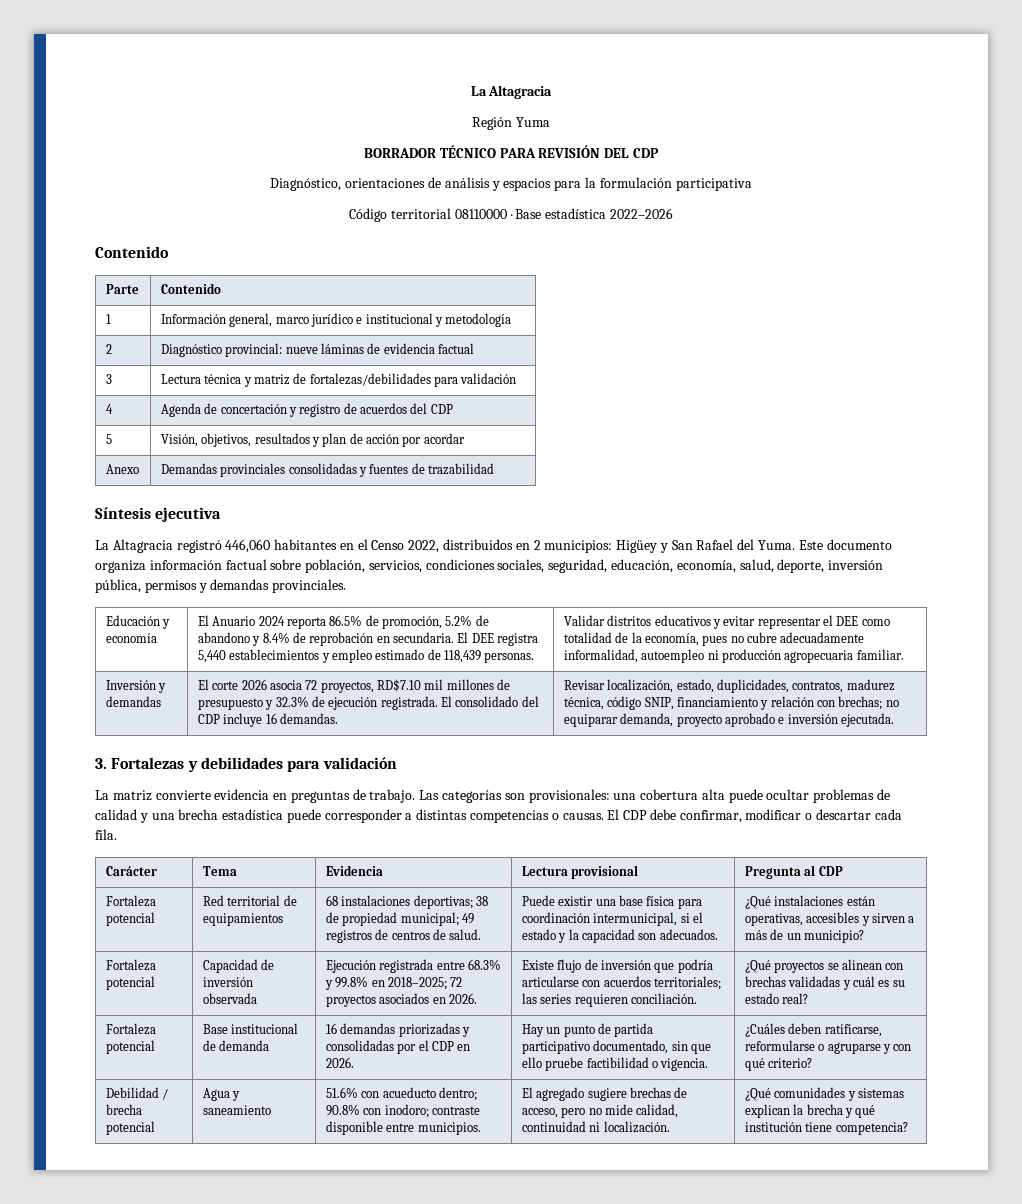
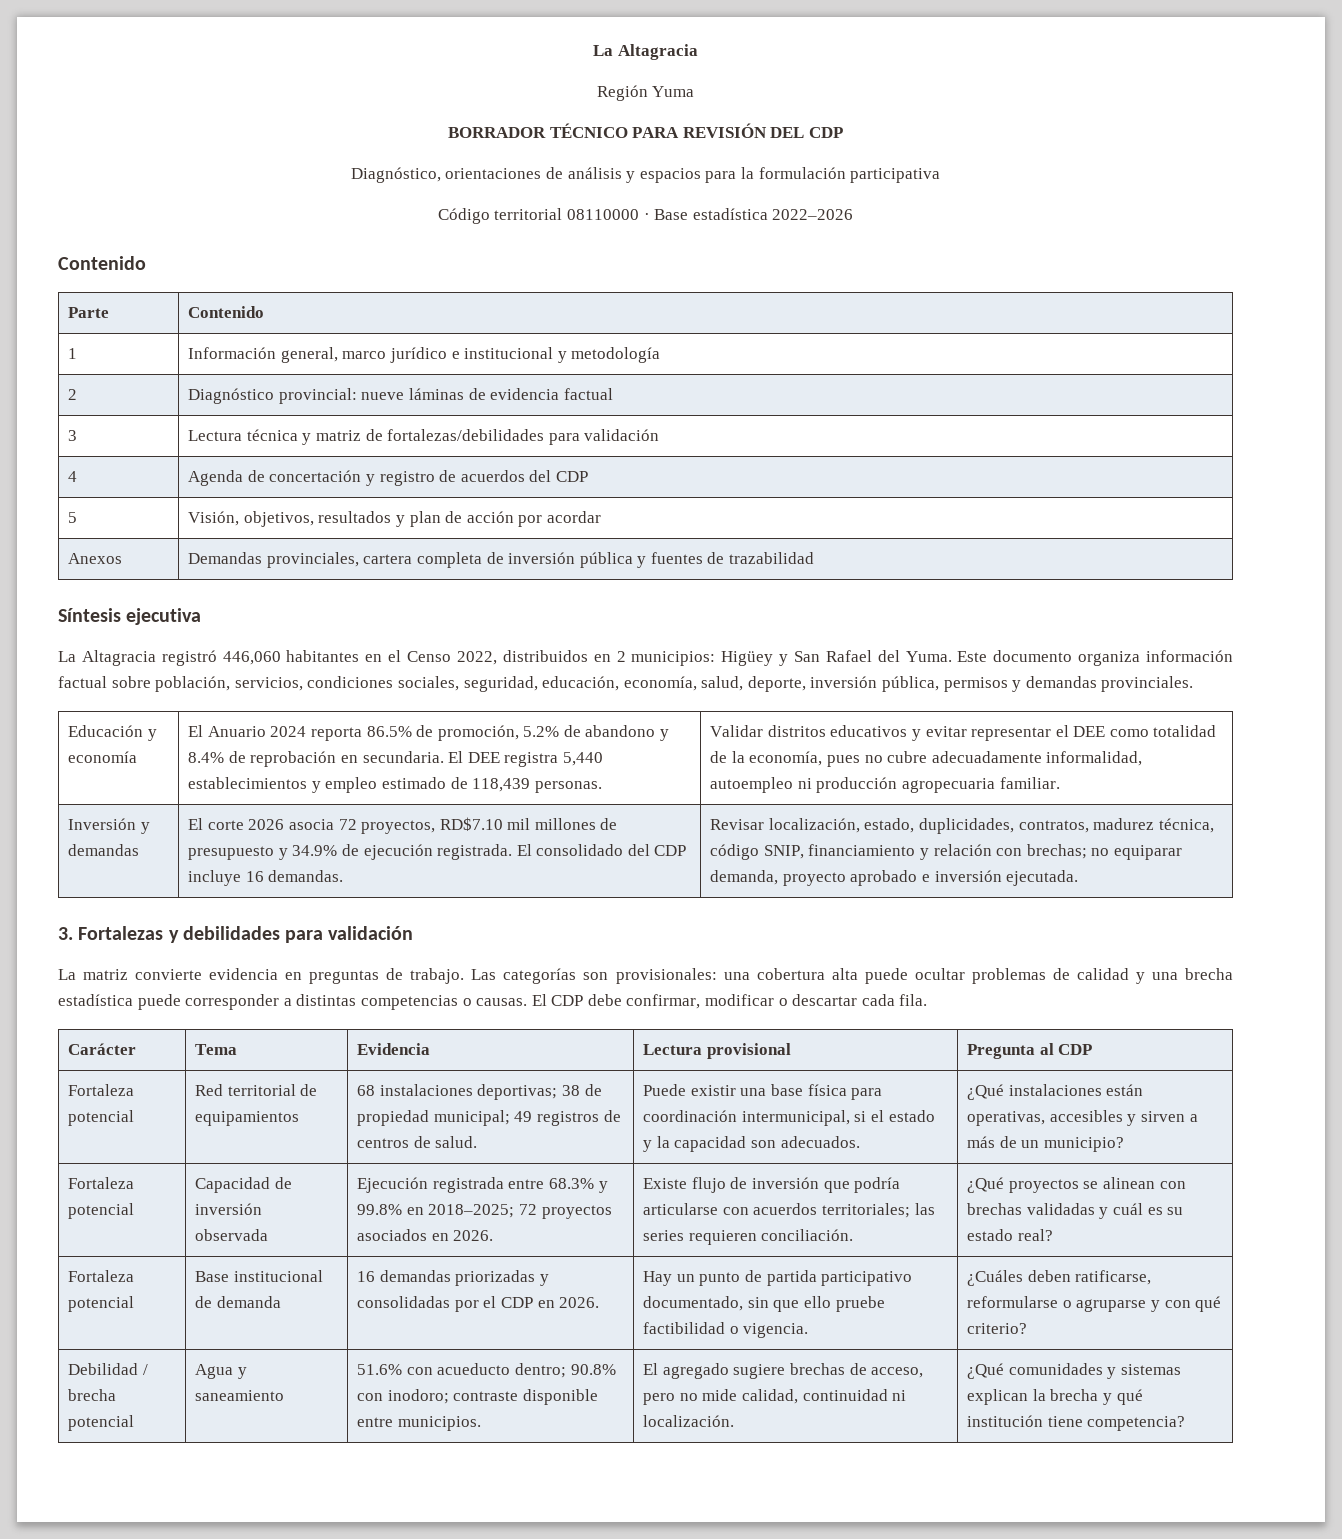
[105,464,139,474] Anexo -> [68,553,123,564] Anexos
[220,463,357,477] provinciales consolidadas -> [266,552,633,568] provinciales, cartera completa de inversión pública
[275,696,309,707] 32.3% -> [292,845,338,856] 34.9%

